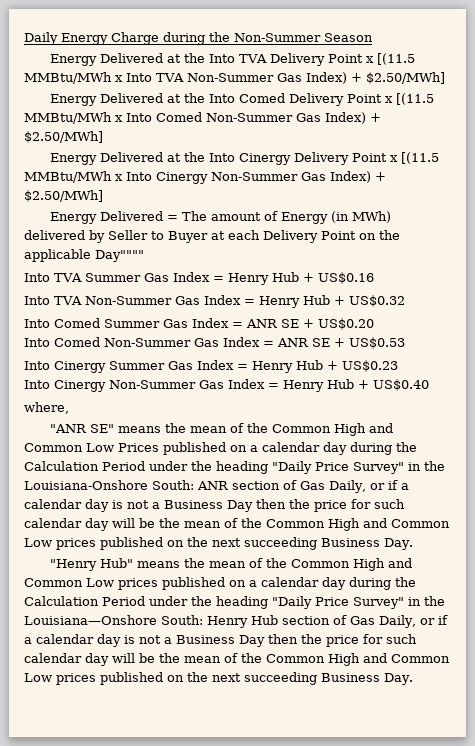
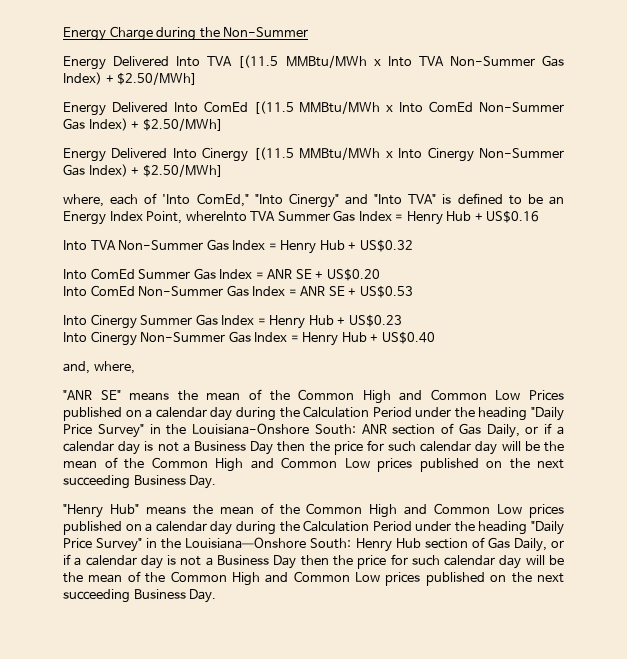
[24,32,58,45] Daily -> (63, 34) none
[324,33,373,42] [49,53,374,66] Season // Energy Delivered at the Into TVA Delivery Point x -> [63,56,233,70] // Energy Delivered Into TVA
[166,93,434,106] [24,112,381,124] [24,131,103,143] [49,152,398,165] at the Into Comed Delivery Point x [(11.5 MMBtu/MWh x Into Comed Non-Summer Gas Index) + $2.50/MWh] // Energy Delivered at the Into Cinergy Delivery Point x -> [173,101,565,114] [63,118,223,131] [63,147,249,162] Into ComEd [(11.5 MMBtu/MWh x Into ComEd Non-Summer Gas Index) + $2.50/MWh] // Energy Delivered Into Cinergy
[49,211,391,224] [24,230,400,243] [24,249,144,262] [24,273,50,282] Energy Delivered = The amount of Energy (in MWh) delivered by Seller to Buyer at each Delivery Point on the applicable Day"""" // Into -> [63,193,565,208] [63,211,247,225] where, each of 'Into ComEd," "Into Cinergy" and "Into TVA" is defined to be an Energy Index Point, whereInto
[54,318,100,328] Comed -> [90,268,135,279] ComEd
[54,337,100,347] Comed -> [90,285,135,296] ComEd
(429, 385) none -> [63,361,90,374] and,

